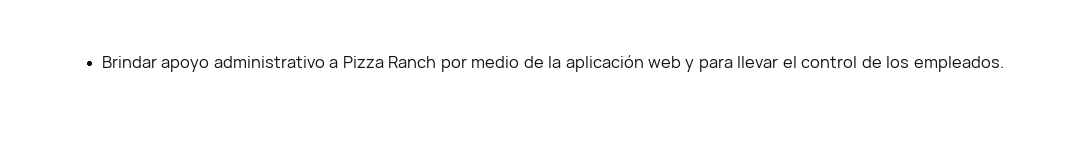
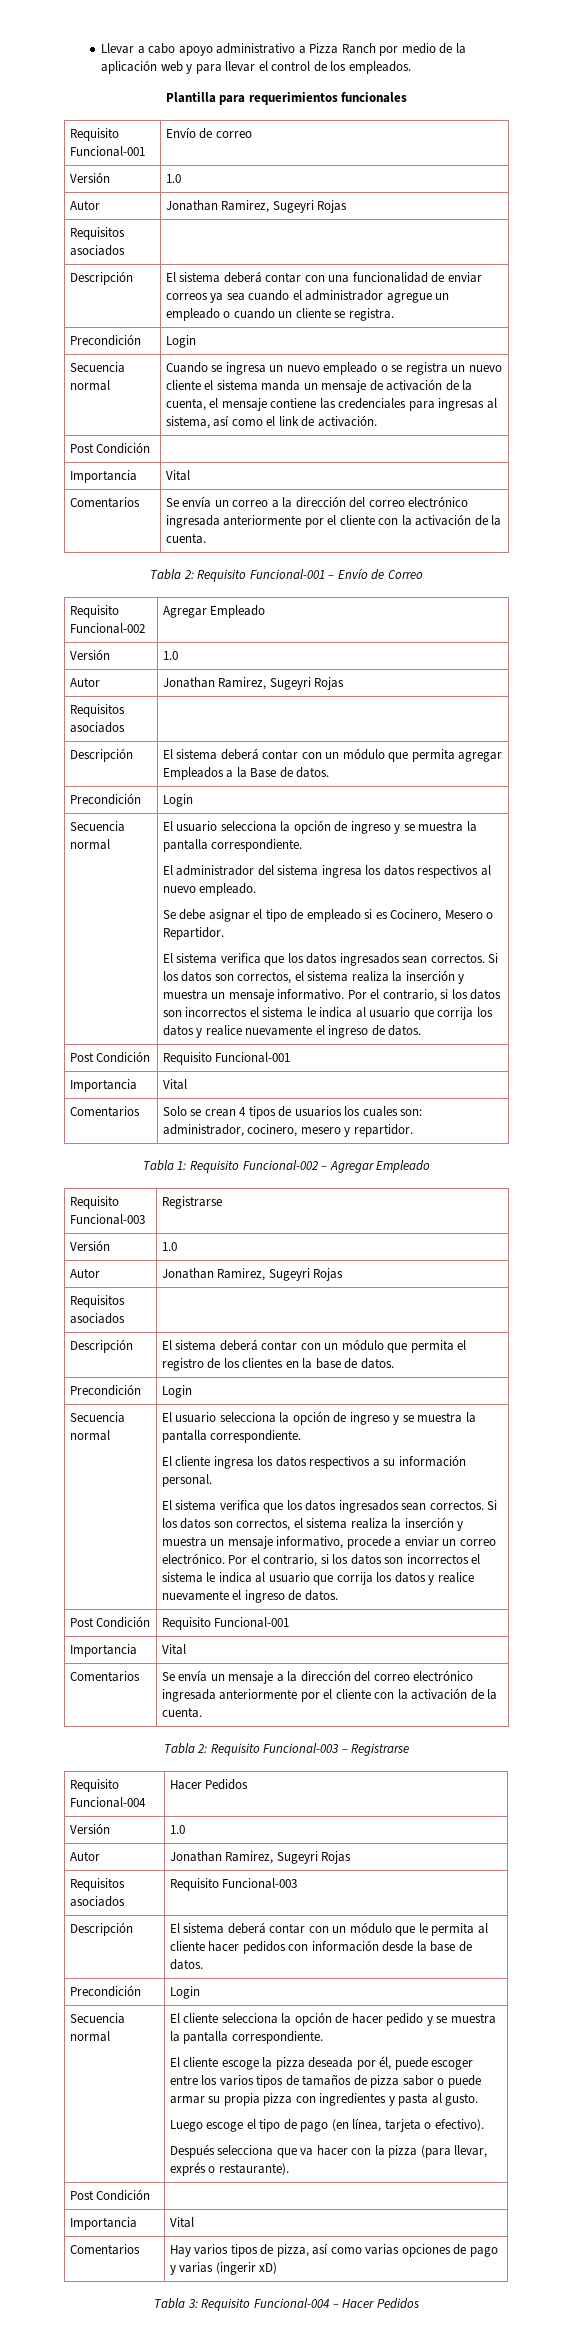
[101,56,157,68] Brindar -> [101,43,176,54] Llevar a cabo
(1004, 64) none -> [165,92,408,105] [69,128,119,141] [69,146,145,157] [165,127,252,139] [69,172,110,183] [165,174,181,183] [69,200,100,210] [165,200,348,213] [69,227,125,240] [69,245,125,256] [69,271,133,285] [165,271,482,283] [165,290,450,303] [165,308,394,321] [69,334,141,346] [165,335,196,348] [69,362,125,373] [69,380,110,391] [165,362,502,375] [165,379,473,393] [165,398,497,411] [165,415,377,429] [69,442,151,454] [69,470,137,483] [165,470,190,481] [69,497,140,508] [165,496,469,508] [165,514,502,528] [165,533,206,544] [150,568,423,582] [69,605,119,618] [69,623,145,634] [162,605,266,618] [69,649,110,660] [162,651,178,660] [69,677,100,687] [162,677,345,690] [69,704,125,717] [69,722,125,733] [69,748,133,762] [162,748,503,762] [162,767,330,780] [69,793,141,805] [162,794,193,807] [69,821,125,832] [69,839,110,850] [162,820,477,834] [162,839,303,852] [162,865,491,878] [162,883,257,896] [162,909,494,922] [162,927,224,940] [162,953,499,966] [162,970,465,984] [162,989,502,1002] [162,1007,493,1020] [162,1025,422,1038] [69,1051,151,1063] [162,1052,291,1065] [69,1079,137,1092] [162,1079,187,1090] [69,1106,140,1117] [162,1106,423,1119] [162,1124,413,1137] [142,1160,431,1173] [69,1196,119,1209] [69,1214,145,1225] [161,1196,222,1209] [69,1240,110,1251] [161,1242,177,1251] [69,1268,100,1278] [161,1268,344,1281] [69,1295,125,1308] [69,1313,125,1324] [69,1339,133,1353] [161,1339,467,1353] [161,1358,394,1371] [69,1384,141,1396] [161,1385,192,1398] [69,1412,125,1423] [69,1430,110,1441] [161,1411,476,1425] [161,1430,302,1443] [161,1455,466,1469] [161,1474,212,1487] [161,1500,498,1513] [161,1517,464,1531] [161,1536,496,1549] [161,1553,481,1567] [161,1572,474,1585] [161,1590,338,1603] [69,1616,151,1628] [161,1617,290,1630] [69,1644,137,1657] [161,1644,186,1655] [69,1671,140,1682] [161,1670,474,1684] [161,1688,498,1702] [161,1707,202,1718] [163,1743,410,1756] [69,1779,119,1792] [69,1797,146,1808] [169,1779,249,1790] [69,1823,110,1834] [169,1825,185,1834] [69,1851,100,1861] [169,1851,352,1864] [69,1878,125,1891] [69,1896,125,1907] [169,1878,298,1891] [69,1922,133,1936] [169,1922,488,1936] [169,1940,472,1954] [169,1959,203,1970] [69,1985,141,1997] [169,1986,200,1999] [69,2013,125,2024] [69,2031,110,2042] [169,2012,496,2026] [169,2031,323,2044] [169,2056,474,2070] [169,2074,481,2088] [169,2093,479,2106] [169,2118,484,2132] [169,2144,488,2158] [169,2162,289,2176] [69,2189,151,2201] [69,2217,137,2230] [169,2217,194,2228] [69,2244,140,2255] [169,2243,498,2257] [169,2262,278,2275] [154,2298,419,2311] // Plantilla para requerimientos funcionales // Requisito Funcional-001 | Envío de correo // Versión | 1.0 // Autor | Jonathan Ramirez, Sugeyri Rojas // Requisitos asociados | // Descripción | El sistema deberá contar con una funcionalidad de enviar correos ya sea cuando el administrador agregue un empleado o cuando un cliente se registra. // Precondición | Login // Secuencia normal | Cuando se ingresa un nuevo empleado o se registra un nuevo cliente el sistema manda un mensaje de activación de la cuenta, el mensaje contiene las credenciales para ingresas al sistema, así como el link de activación. // Post Condición | // Importancia | Vital // Comentarios | Se envía un correo a la dirección del correo electrónico ingresada anteriormente por el cliente con la activación de la cuenta. // Tabla 2: Requisito Funcional-001 – Envío de Correo // Requisito Funcional-002 | Agregar Empleado // Versión | 1.0 // Autor | Jonathan Ramirez, Sugeyri Rojas // Requisitos asociados | // Descripción | El sistema deberá contar con un módulo que permita agregar Empleados a la Base de datos. // Precondición | Login // Secuencia normal | El usuario selecciona la opción de ingreso y se muestra la pantalla correspondiente. // El administrador del sistema ingresa los datos respectivos al nuevo empleado. // Se debe asignar el tipo de empleado si es Cocinero, Mesero o Repartidor. // El sistema verifica que los datos ingresados sean correctos. Si los datos son correctos, el sistema realiza la inserción y muestra un mensaje informativo. Por el contrario, si los datos son incorrectos el sistema le indica al usuario que corrija los datos y realice nuevamente el ingreso de datos. // Post Condición | Requisito Funcional-001 // Importancia | Vital // Comentarios | Solo se crean 4 tipos de usuarios los cuales son: administrador, cocinero, mesero y repartidor. // Tabla 1: Requisito Funcional-002 – Agregar Empleado // Requisito Funcional-003 | Registrarse // Versión | 1.0 // Autor | Jonathan Ramirez, Sugeyri Rojas // Requisitos asociados | // Descripción | El sistema deberá contar con un módulo que permita el registro de los clientes en la base de datos. // Precondición | Login // Secuencia normal | El usuario selecciona la opción de ingreso y se muestra la pantalla correspondiente. // El cliente ingresa los datos respectivos a su información personal. // El sistema verifica que los datos ingresados sean correctos. Si los datos son correctos, el sistema realiza la inserción y muestra un mensaje informativo, procede a enviar un correo electrónico. Por el contrario, si los datos son incorrectos el sistema le indica al usuario que corrija los datos y realice nuevamente el ingreso de datos. // Post Condición | Requisito Funcional-001 // Importancia | Vital // Comentarios | Se envía un mensaje a la dirección del correo electrónico ingresada anteriormente por el cliente con la activación de la cuenta. // Tabla 2: Requisito Funcional-003 – Registrarse // Requisito Funcional-004 | Hacer Pedidos // Versión | 1.0 // Autor | Jonathan Ramirez, Sugeyri Rojas // Requisitos asociados | Requisito Funcional-003 // Descripción | El sistema deberá contar con un módulo que le permita al cliente hacer pedidos con información desde la base de datos. // Precondición | Login // Secuencia normal | El cliente selecciona la opción de hacer pedido y se muestra la pantalla correspondiente. // El cliente escoge la pizza deseada por él, puede escoger entre los varios tipos de tamaños de pizza sabor o puede armar su propia pizza con ingredientes y pasta al gusto. // Luego escoge el tipo de pago (en línea, tarjeta o efectivo). // Después selecciona que va hacer con la pizza (para llevar, exprés o restaurante). // Post Condición | // Importancia | Vital // Comentarios | Hay varios tipos de pizza, así como varias opciones de pago y varias (ingerir xD) // Tabla 3: Requisito Funcional-004 – Hacer Pedidos

